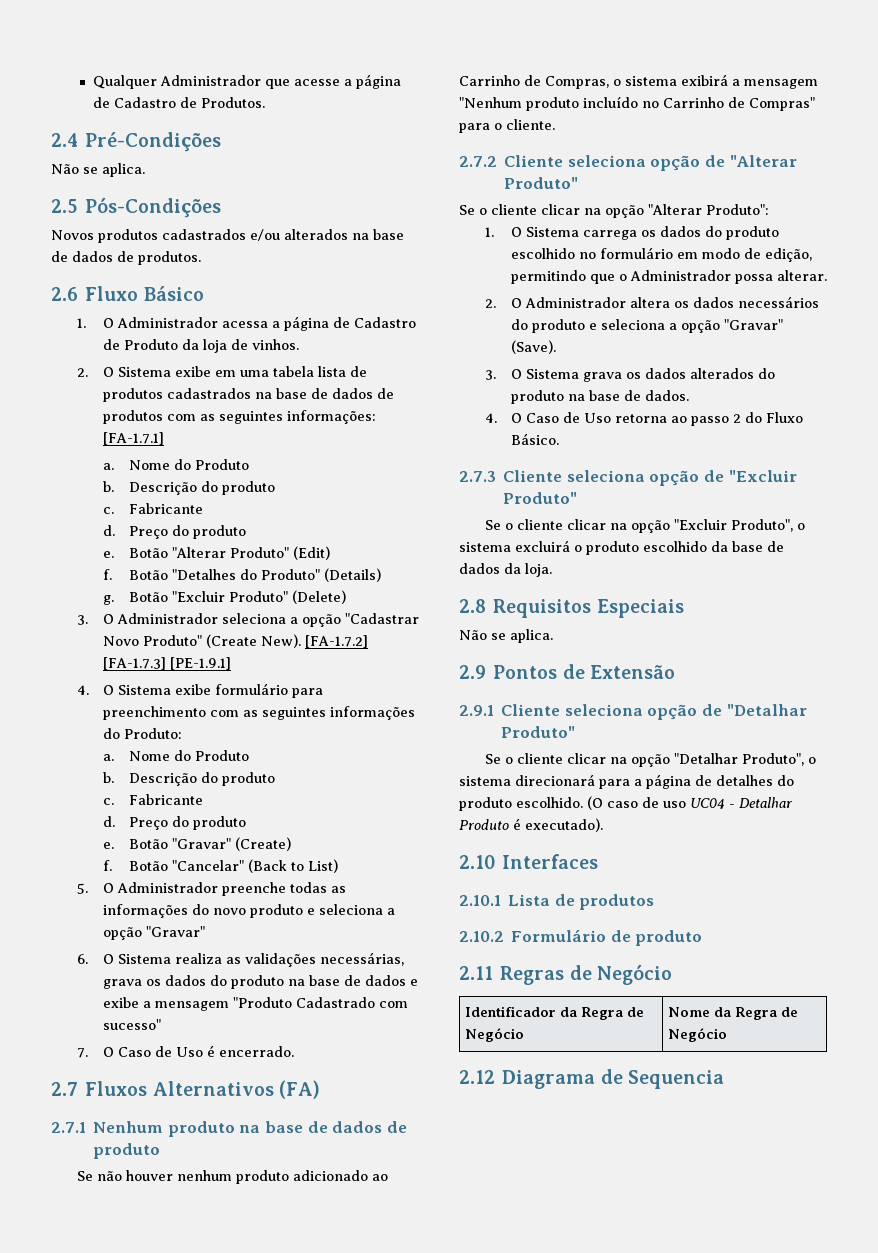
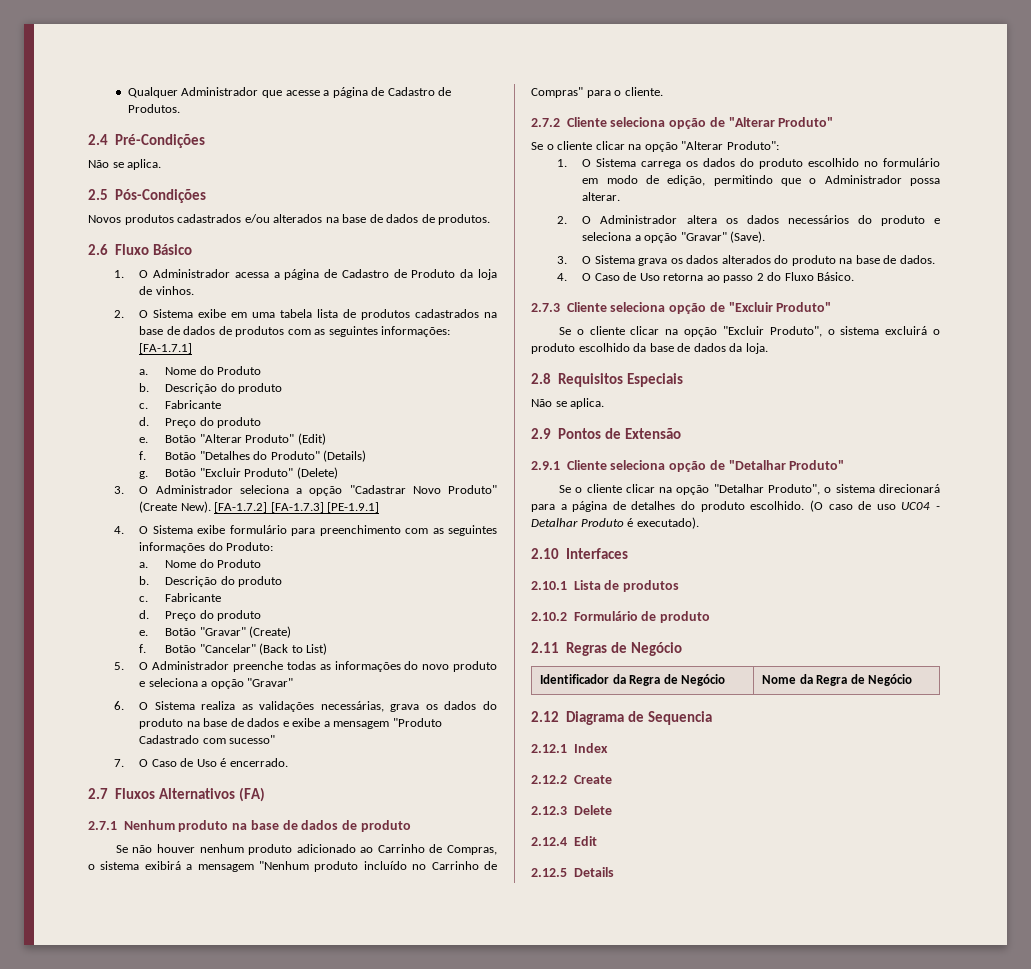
(724, 1079) none -> [531,743,608,753] [531,775,612,784] [531,805,612,815] [531,836,597,846] [531,867,614,877] // 2.12.1 Index // 2.12.2 Create // 2.12.3 Delete // 2.12.4 Edit // 2.12.5 Details

